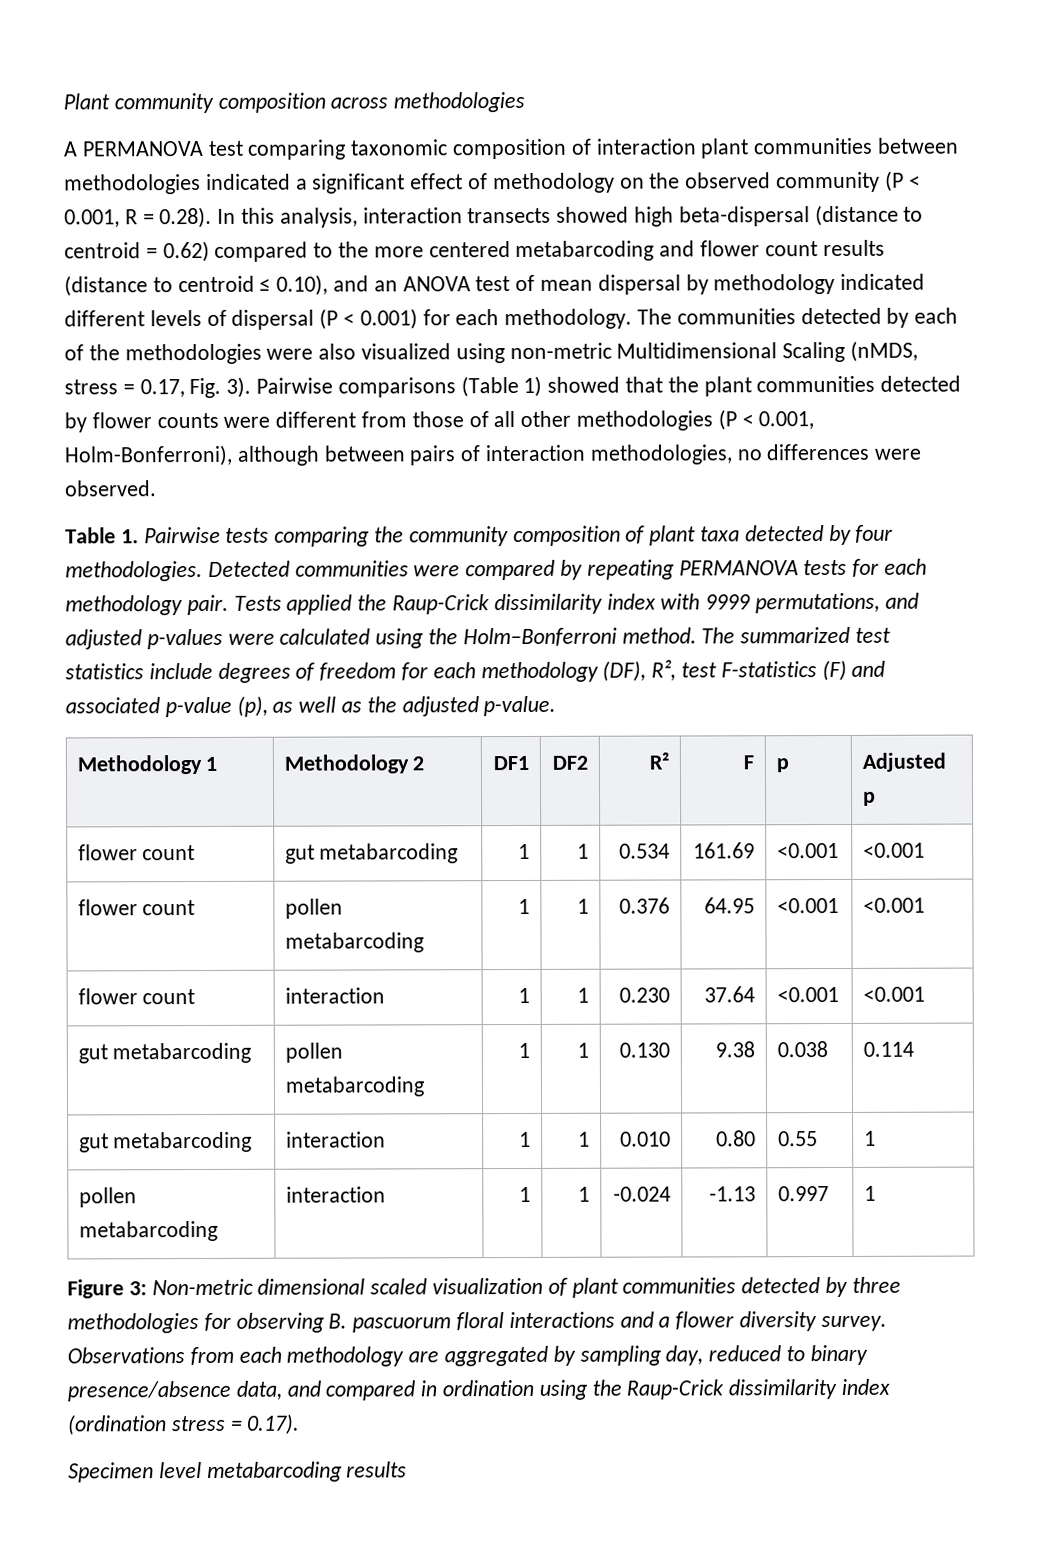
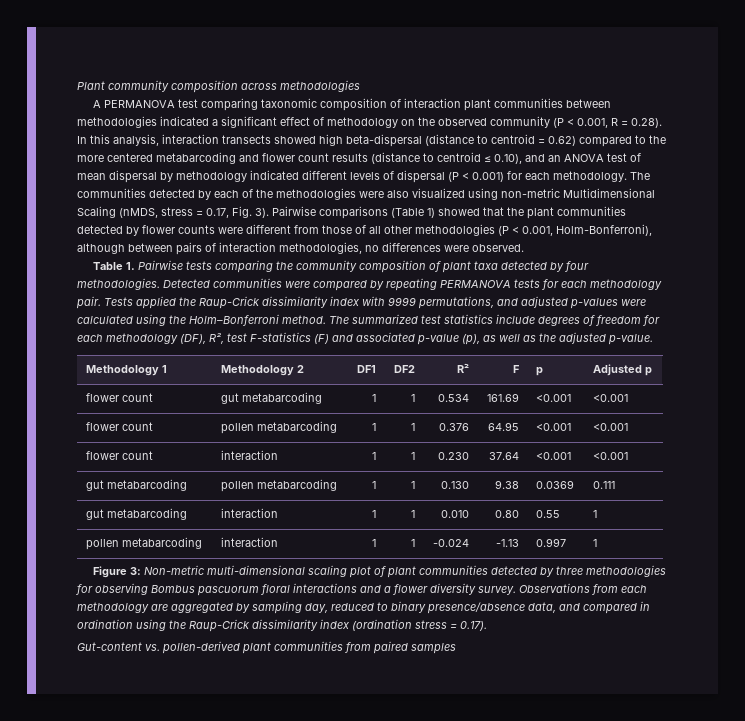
[776,1041,828,1058] [862,1041,914,1057] 0.038 | 0.114 -> [535,480,574,489] [592,481,615,489] 0.0369 | 0.111
[257,1277,544,1295] dimensional scaled visualization -> [206,565,371,578] multi-dimensional scaling plot
[328,1313,348,1329] B. -> [151,585,195,593] Bombus
[68,1461,408,1483] Specimen level metabarcoding results -> [77,641,456,654] Gut-content vs. pollen-derived plant communities from paired samples

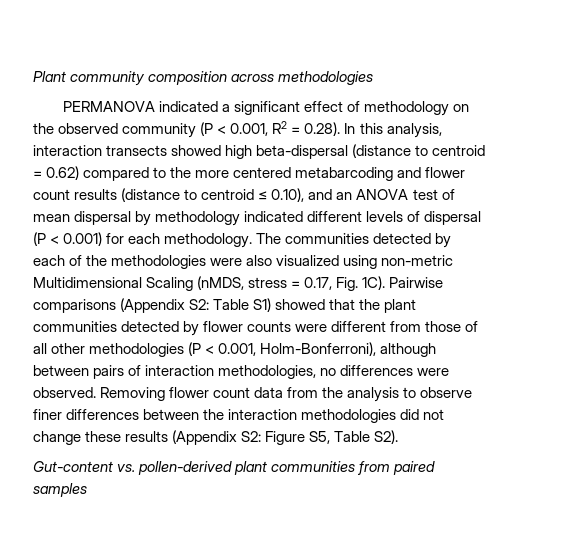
[92,98,611,111] [77,116,157,128] A PERMANOVA test comparing taxonomic composition of interaction plant communities between methodologies -> [62,101,155,112] PERMANOVA
[611,118,618,126] R -> [272,121,288,134] R2
[255,208,269,218] 3). -> [362,276,386,290] 1C).
[391,208,435,218] (Table 1) -> [120,298,272,313] (Appendix S2: Table S1)
[92,260,589,273] [77,278,662,291] [76,296,646,309] [77,314,660,326] [77,332,653,345] [85,365,167,376] [220,365,304,376] [357,365,377,373] [394,365,416,373] [457,363,470,373] [513,365,520,373] [535,367,543,376] [592,364,652,376] [85,393,153,402] [220,392,322,404] [372,394,377,402] [411,394,416,402] [438,394,470,402] [487,393,520,402] [535,394,571,402] [592,394,628,402] [85,422,153,431] [220,421,337,434] [372,423,377,431] [411,423,416,431] [439,423,470,431] [488,422,520,431] [535,423,571,431] [592,423,628,431] [85,451,153,460] [220,450,278,460] [372,452,377,460] [411,452,416,460] [438,452,470,460] [489,452,520,460] [535,452,571,460] [592,452,628,460] [85,479,187,491] [220,479,337,492] [372,481,377,489] [411,481,416,489] [441,481,470,489] [495,480,520,489] [535,480,574,489] [592,481,615,489] [85,508,187,520] [220,508,278,518] [372,510,377,518] [411,510,416,518] [441,510,470,518] [495,510,520,518] [535,510,560,518] [592,510,597,518] [85,537,202,550] [220,537,278,547] [372,539,377,547] [411,539,416,547] [433,539,470,547] [496,539,520,547] [535,538,566,547] [592,539,597,547] [92,565,666,578] [76,583,647,596] [77,601,650,614] [77,619,487,632] // Table 1. Pairwise tests comparing the community composition of plant taxa detected by four methodologies. Detected communities were compared by repeating PERMANOVA tests for each methodology pair. Tests applied the Raup-Crick dissimilarity index with 9999 permutations, and adjusted p-values were calculated using the Holm–Bonferroni method. The summarized test statistics include degrees of freedom for each methodology (DF), R², test F-statistics (F) and associated p-value (p), as well as the adjusted p-value. // Methodology 1 | Methodology 2 | DF1 | DF2 | R² | F | p | Adjusted p // flower count | gut metabarcoding | 1 | 1 | 0.534 | 161.69 | <0.001 | <0.001 // flower count | pollen metabarcoding | 1 | 1 | 0.376 | 64.95 | <0.001 | <0.001 // flower count | interaction | 1 | 1 | 0.230 | 37.64 | <0.001 | <0.001 // gut metabarcoding | pollen metabarcoding | 1 | 1 | 0.130 | 9.38 | 0.0369 | 0.111 // gut metabarcoding | interaction | 1 | 1 | 0.010 | 0.80 | 0.55 | 1 // pollen metabarcoding | interaction | 1 | 1 | -0.024 | -1.13 | 0.997 | 1 // Figure 3: Non-metric multi-dimensional scaling plot of plant communities detected by three methodologies for observing Bombus pascuorum floral interactions and a flower diversity survey. Observations from each methodology are aggregated by sampling day, reduced to binary presence/absence data, and compared in ordination using the Raup-Crick dissimilarity index (ordination stress = 0.17). -> [100,387,473,402] [33,409,445,423] [33,430,399,445] Removing flower count data from the analysis to observe finer differences between the interaction methodologies did not change these results (Appendix S2: Figure S5, Table S2).

